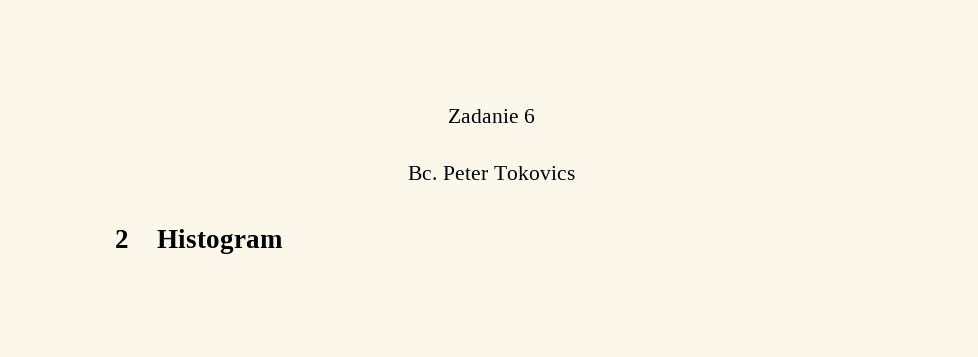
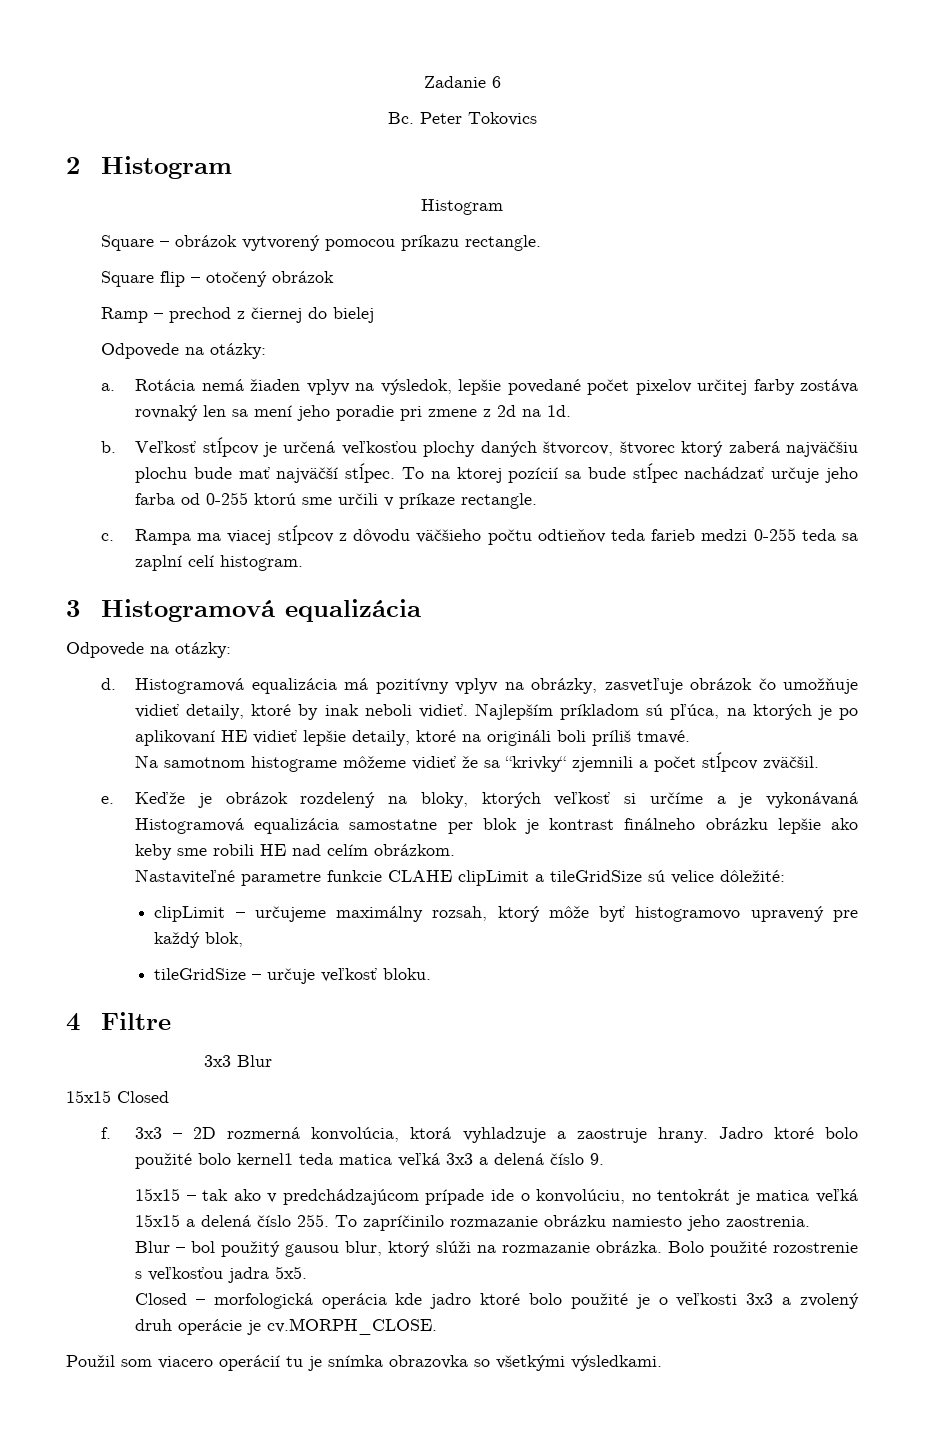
(283, 241) none -> [421,199,503,215] [100,235,541,251] [100,271,334,287] [100,307,374,323] [100,343,266,359] [100,379,859,395] [135,405,572,421] [100,437,858,457] [135,463,858,483] [135,492,538,509] [100,525,858,545] [135,555,304,571] [66,599,421,622] [66,642,231,658] [100,678,858,694] [135,703,858,720] [135,730,691,746] [135,752,820,772] [100,792,859,808] [135,818,858,834] [135,844,456,860] [135,869,786,886] [154,906,858,922] [154,932,244,948] [154,968,432,984] [66,1012,171,1031] [204,1055,273,1067] [66,1090,169,1103] [100,1127,858,1143] [135,1153,605,1169] [135,1188,859,1205] [135,1214,811,1231] [135,1241,858,1257] [135,1266,308,1283] [135,1293,859,1309] [135,1318,438,1335] [66,1355,662,1371] // Histogram // Square – obrázok vytvorený pomocou príkazu rectangle. // Square flip – otočený obrázok // Ramp – prechod z čiernej do bielej // Odpovede na otázky: // a. Rotácia nemá žiaden vplyv na výsledok, lepšie povedané počet pixelov určitej farby zostáva rovnaký len sa mení jeho poradie pri zmene z 2d na 1d. // b. Veľkosť stĺpcov je určená veľkosťou plochy daných štvorcov, štvorec ktorý zaberá najväčšiu plochu bude mať najväčší stĺpec. To na ktorej pozícií sa bude stĺpec nachádzať určuje jeho farba od 0-255 ktorú sme určili v príkaze rectangle. // c. Rampa ma viacej stĺpcov z dôvodu väčšieho počtu odtieňov teda farieb medzi 0-255 teda sa zaplní celí histogram. // 3 Histogramová equalizácia // Odpovede na otázky: // d. Histogramová equalizácia má pozitívny vplyv na obrázky, zasvetľuje obrázok čo umožňuje vidieť detaily, ktoré by inak neboli vidieť. Najlepším príkladom sú pľúca, na ktorých je po aplikovaní HE vidieť lepšie detaily, ktoré na origináli boli príliš tmavé. // Na samotnom histograme môžeme vidieť že sa “krivky“ zjemnili a počet stĺpcov zväčšil. // e. Keďže je obrázok rozdelený na bloky, ktorých veľkosť si určíme a je vykonávaná Histogramová equalizácia samostatne per blok je kontrast finálneho obrázku lepšie ako keby sme robili HE nad celím obrázkom. // Nastaviteľné parametre funkcie CLAHE clipLimit a tileGridSize sú velice dôležité: // clipLimit – určujeme maximálny rozsah, ktorý môže byť histogramovo upravený pre každý blok, // tileGridSize – určuje veľkosť bloku. // 4 Filtre // 3x3 Blur // 15x15 Closed // f. 3x3 – 2D rozmerná konvolúcia, ktorá vyhladzuje a zaostruje hrany. Jadro ktoré bolo použité bolo kernel1 teda matica veľká 3x3 a delená číslo 9. // 15x15 – tak ako v predchádzajúcom prípade ide o konvolúciu, no tentokrát je matica veľká 15x15 a delená číslo 255. To zapríčinilo rozmazanie obrázku namiesto jeho zaostrenia. // Blur – bol použitý gausou blur, ktorý slúži na rozmazanie obrázka. Bolo použité rozostrenie s veľkosťou jadra 5x5. // Closed – morfologická operácia kde jadro ktoré bolo použité je o veľkosti 3x3 a zvolený druh operácie je cv.MORPH_CLOSE. // Použil som viacero operácií tu je snímka obrazovka so všetkými výsledkami.

